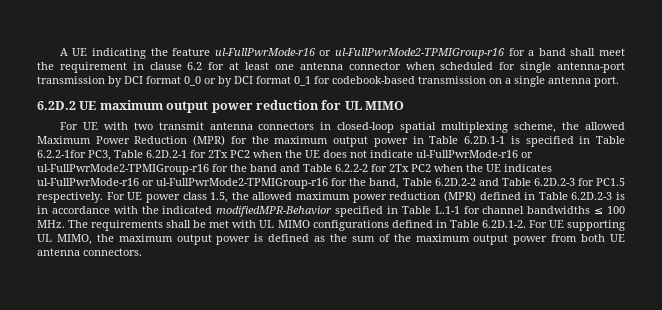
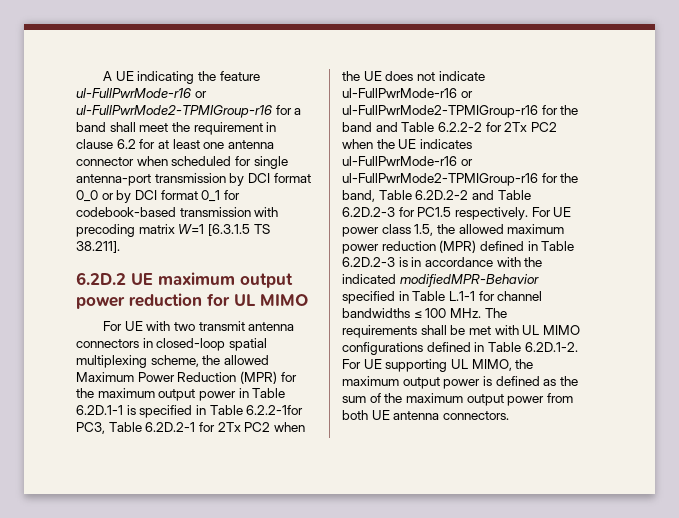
[489,76,619,87] on a single antenna port. -> [254,207,279,217] [76,224,270,237] [76,241,120,253] with precoding matrix W=1 [6.3.1.5 TS 38.211].

